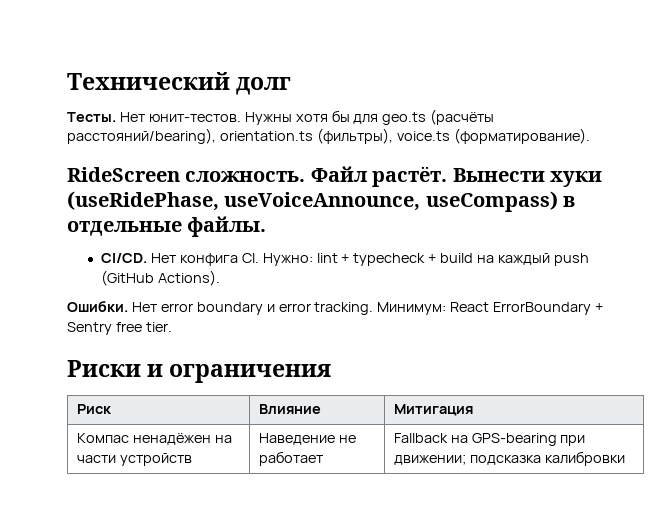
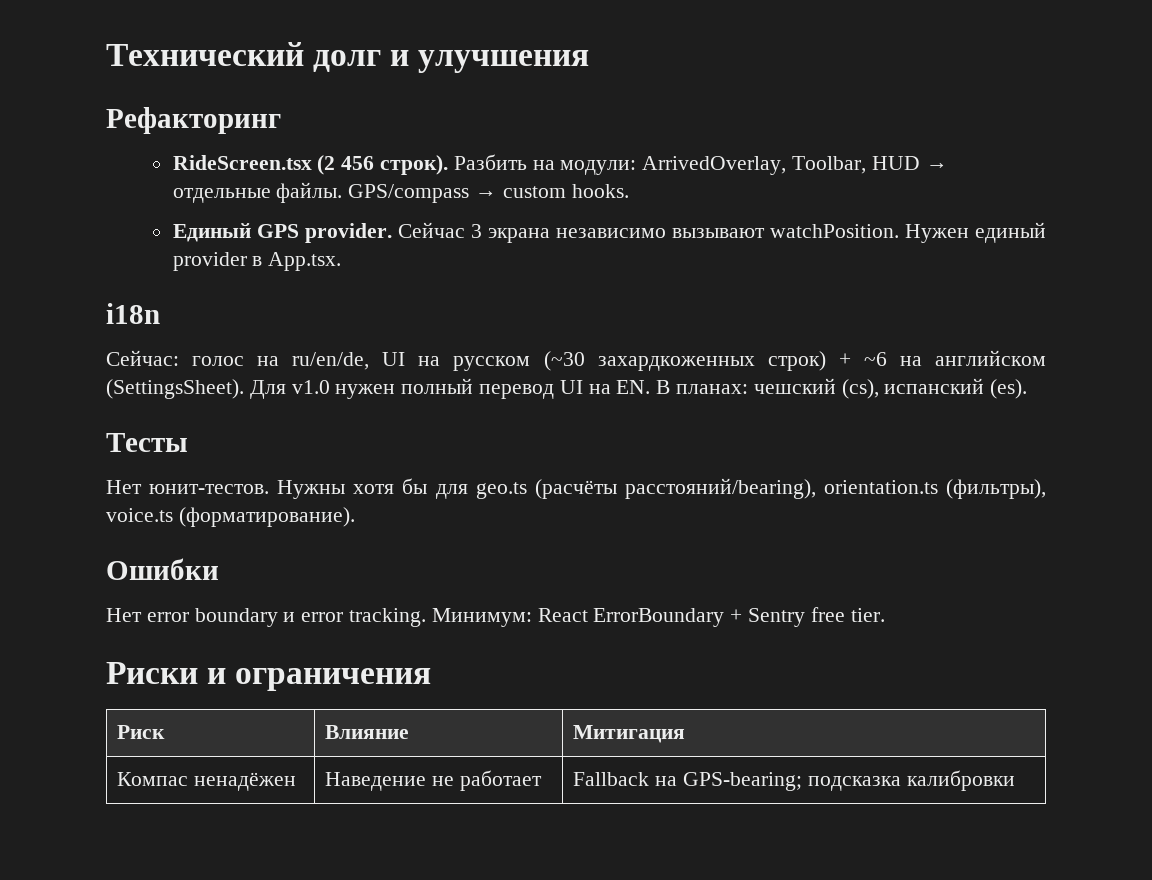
[67,112,116,122] // Тесты. -> [390,50,590,73] [106,107,281,134] [172,154,948,175] [172,182,629,203] [172,222,1046,243] [172,252,342,271] [106,303,160,324] [106,350,1047,371] [106,378,1028,399] [106,433,188,452] и улучшения // Рефакторинг // RideScreen.tsx (2 456 строк). Разбить на модули: ArrivedOverlay, Toolbar, HUD → отдельные файлы. GPS/compass → custom hooks. // Единый GPS provider. Сейчас 3 экрана независимо вызывают watchPosition. Нужен единый provider в App.tsx. // i18n // Сейчас: голос на ru/en/de, UI на русском (~30 захардкоженных строк) + ~6 на английском (SettingsSheet). Для v1.0 нужен полный перевод UI на EN. В планах: чешский (cs), испанский (es). // Тесты //
[67,166,602,187] [67,191,576,212] [67,216,267,237] [100,253,589,266] [100,270,220,286] [67,301,128,312] RideScreen сложность. Файл растёт. Вынести хуки (useRidePhase, useVoiceAnnounce, useCompass) в отдельные файлы. // CI/CD. Нет конфига CI. Нужно: lint + typecheck + build на каждый push (GitHub Actions). // Ошибки. -> [106,558,219,580] Ошибки //
[214,435,232,443] [76,453,192,466] на части устройств -> (297, 781) none
[471,433,586,446] [393,454,466,465] GPS-bearing при движении; -> [682,772,802,791] GPS-bearing;

